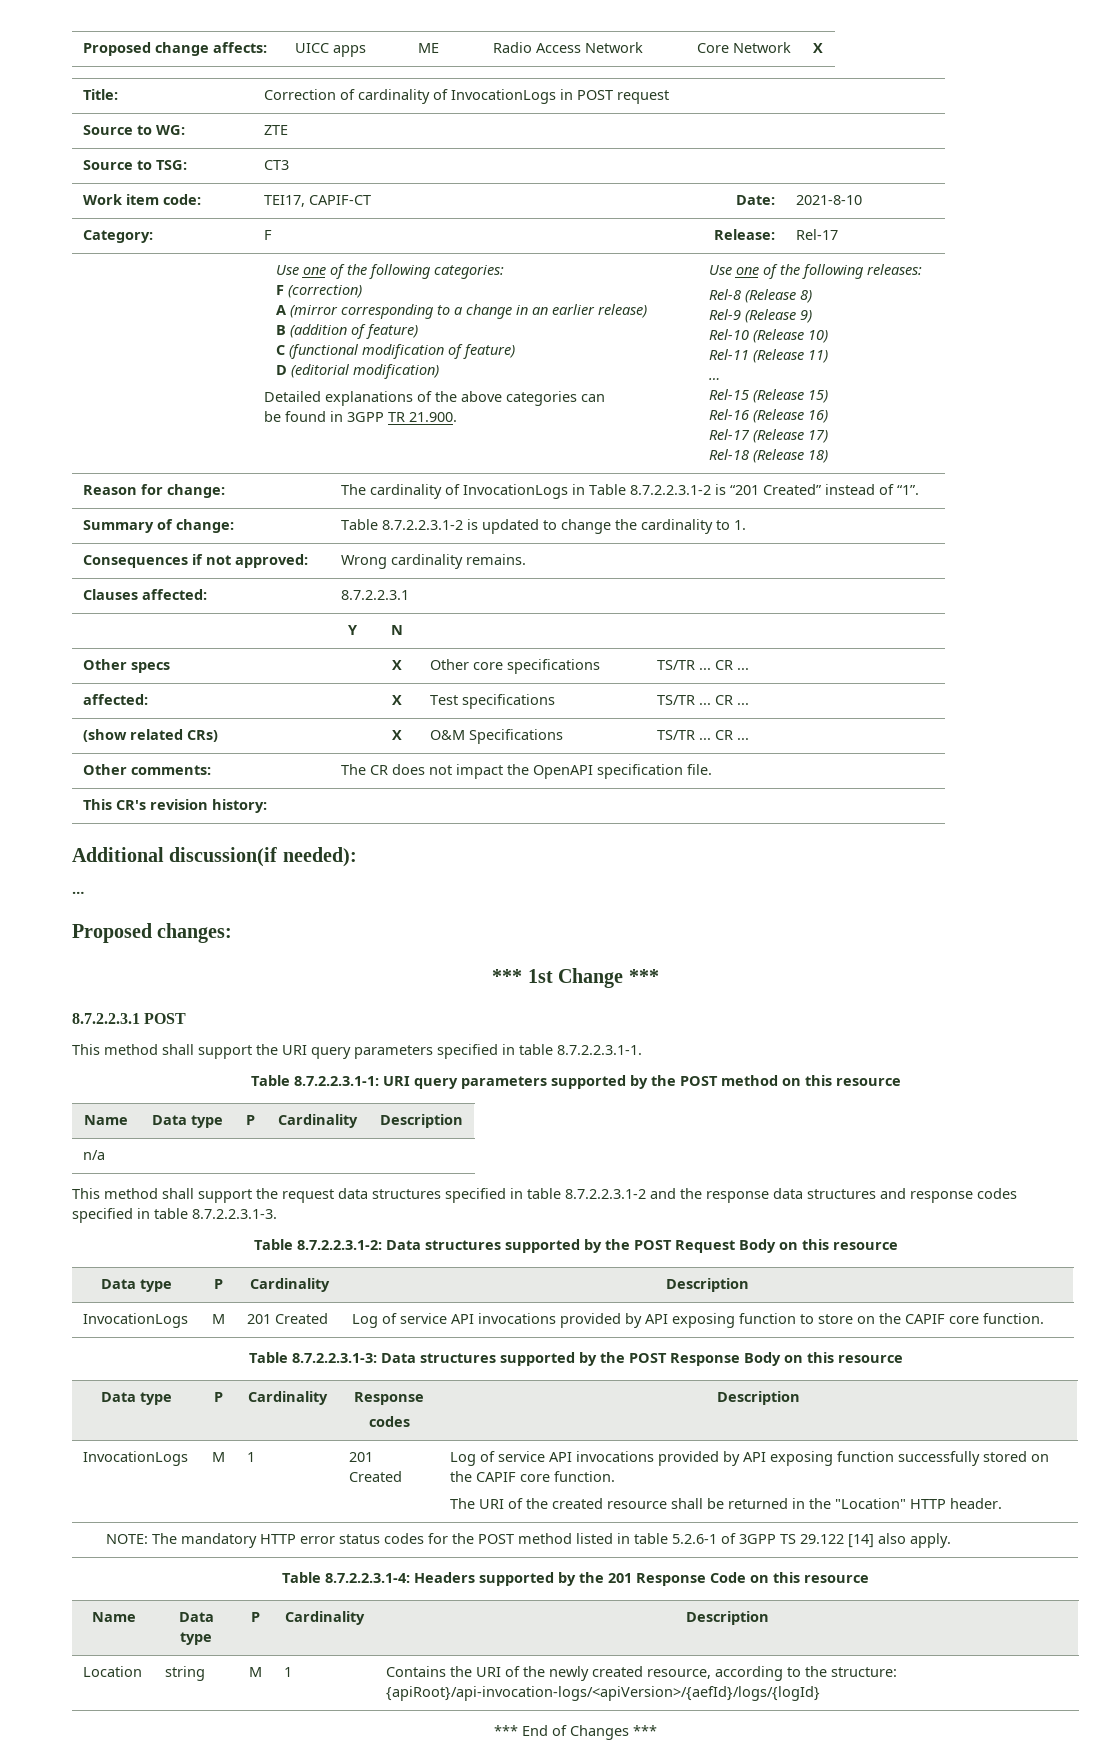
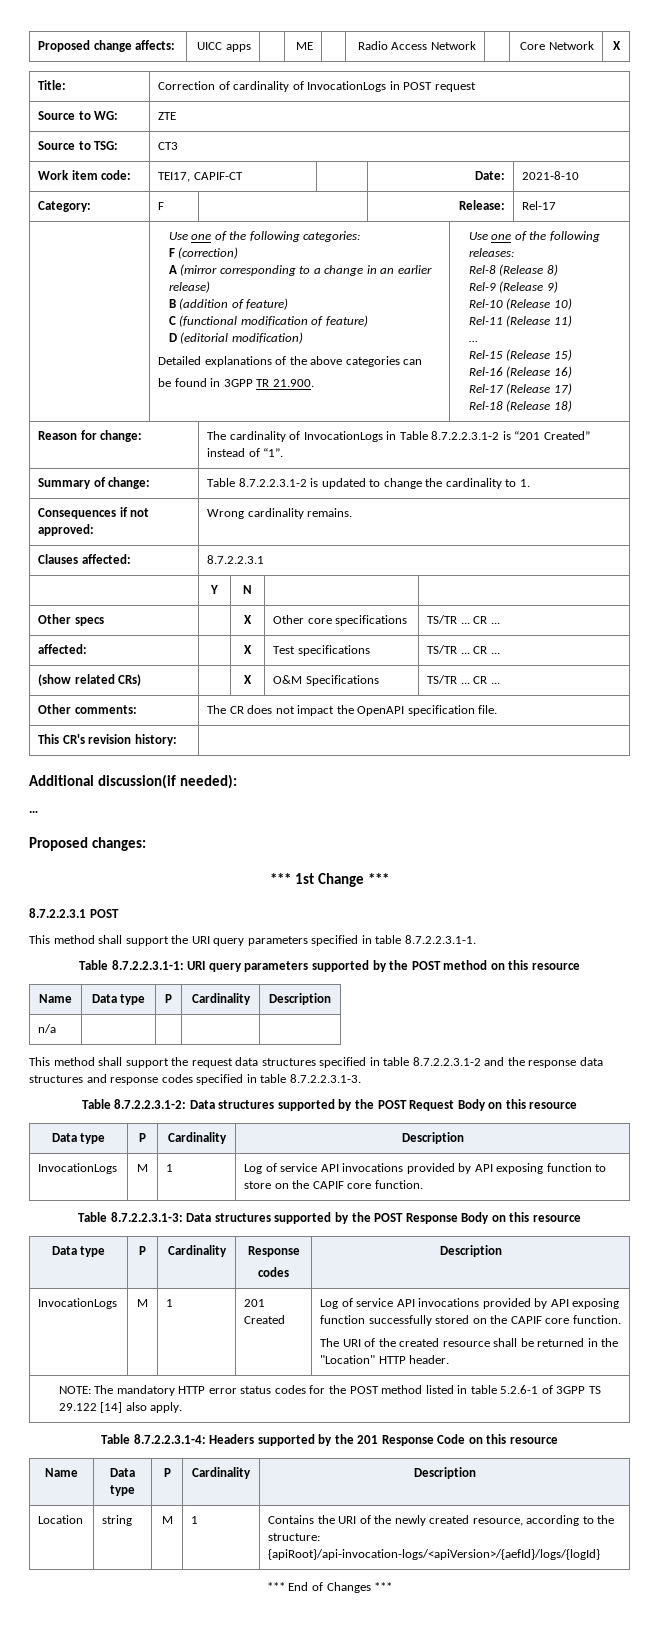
[247,1313,329,1324] 201 Created -> [166,1164,174,1172] 1

